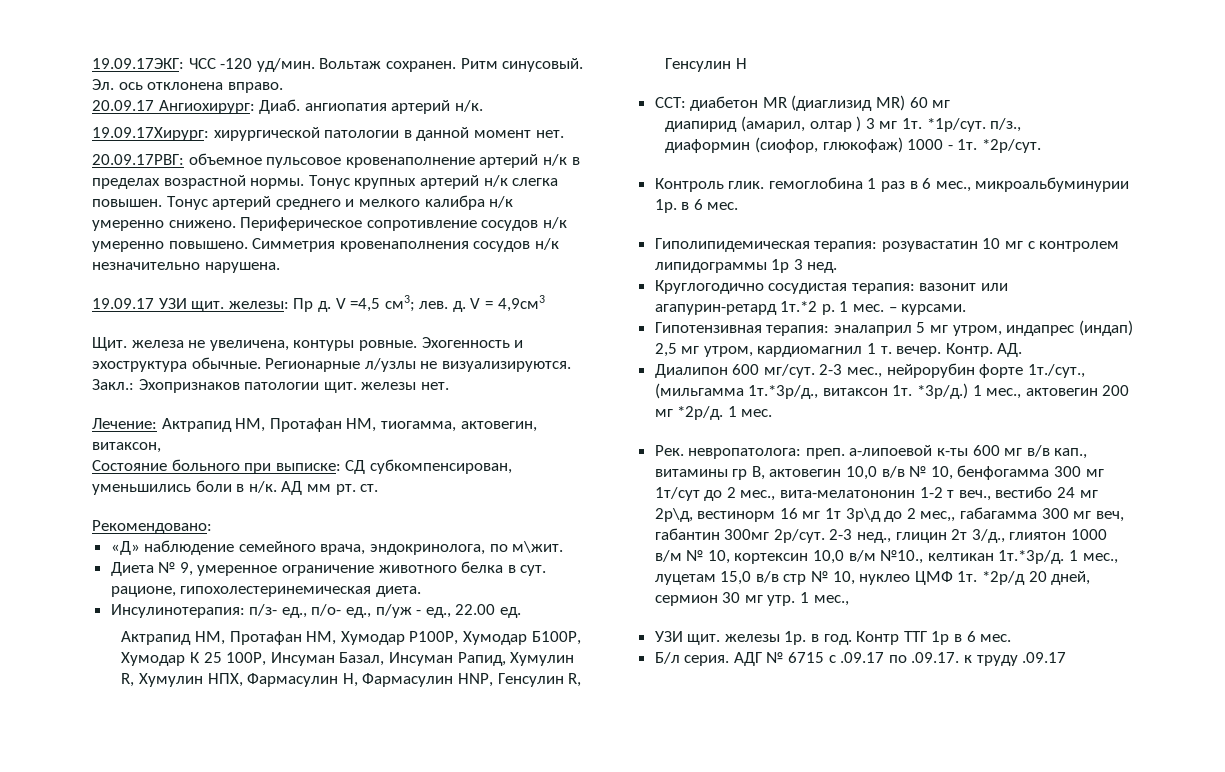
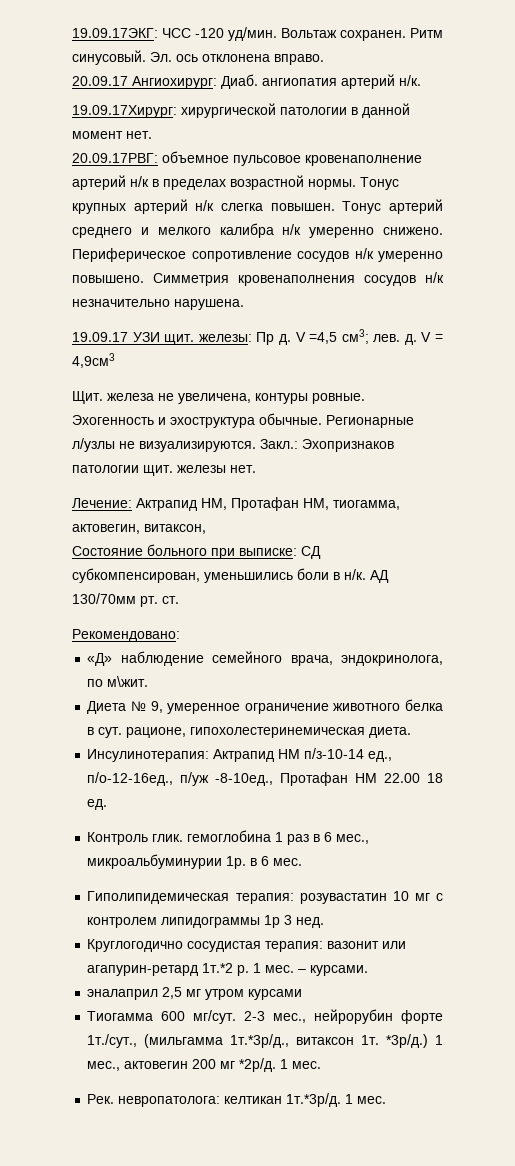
[306,484,331,492] мм -> [72,593,136,604] 130/70мм
[249,604,522,618] [121,631,581,645] [121,652,575,666] [121,673,582,687] [665,58,747,72] [654,95,951,111] [665,116,1022,132] [665,137,1041,153] п/з- ед., п/о- ед., п/уж - ед., 22.00 ед. // Актрапид НМ, Протафан НМ, Хумодар Р100Р, Хумодар Б100Р, Хумодар К 25 100Р, Инсуман Базал, Инсуман Рапид, Хумулин R, Хумулин НПХ, Фармасулин Н, Фармасулин НNР, Генсулин R, Генсулин Н // ССТ: диабетон МR (диаглизид МR) 60 мг // диапирид (амарил, олтар ) 3 мг 1т. *1р/сут. п/з., // диаформин (сиофор, глюкофаж) 1000 - 1т. *2р/сут. -> [213,748,393,762] [87,772,444,786] [87,799,108,810] Актрапид НМ п/з-10-14 ед., п/о-12-16ед., п/уж -8-10ед., Протафан НМ 22.00 18 ед.
[654,320,1133,336] [654,343,1023,357] [654,364,728,378] Гипотензивная терапия: эналаприл 5 мг утром, индапрес (индап) 2,5 мг утром, кардиомагнил 1 т. вечер. Контр. АД. // Диалипон -> [87,987,303,1000] [87,1011,154,1021] эналаприл 2,5 мг утром курсами // Тиогамма
[805,445,1088,459] [654,465,1104,480] [654,486,1098,501] [654,507,1124,522] [654,528,1108,543] [654,550,1118,564] [654,571,1091,585] [654,592,849,606] [654,631,1012,645] [654,652,1067,666] преп. а-липоевой к-ты 600 мг в/в кап., витамины гр В, актовегин 10,0 в/в № 10, бенфогамма 300 мг 1т/сут до 2 мес., вита-мелатононин 1-2 т веч., вестибо 24 мг 2р\д, вестинорм 16 мг 1т 3р\д до 2 мес,, габагамма 300 мг веч, габантин 300мг 2р/сут. 2-3 нед., глицин 2т 3/д., глиятон 1000 в/м № 10, кортексин 10,0 в/м №10., келтикан 1т.*3р/д. 1 мес., луцетам 15,0 в/в стр № 10, нуклео ЦМФ 1т. *2р/д 20 дней, сермион 30 мг утр. 1 мес., // УЗИ щит. железы 1р. в год. Контр ТТГ 1р в 6 мес. // Б/л серия. АДГ № 6715 с .09.17 по .09.17. к труду .09.17 -> [224,1093,387,1107] келтикан 1т.*3р/д. 1 мес.

